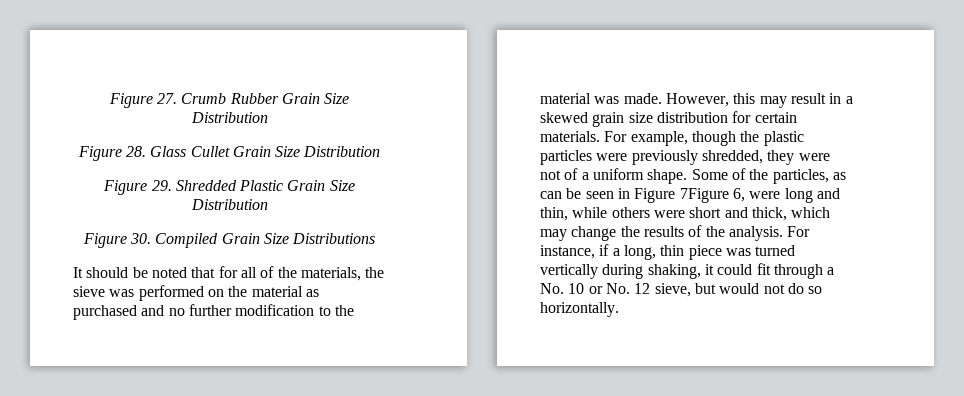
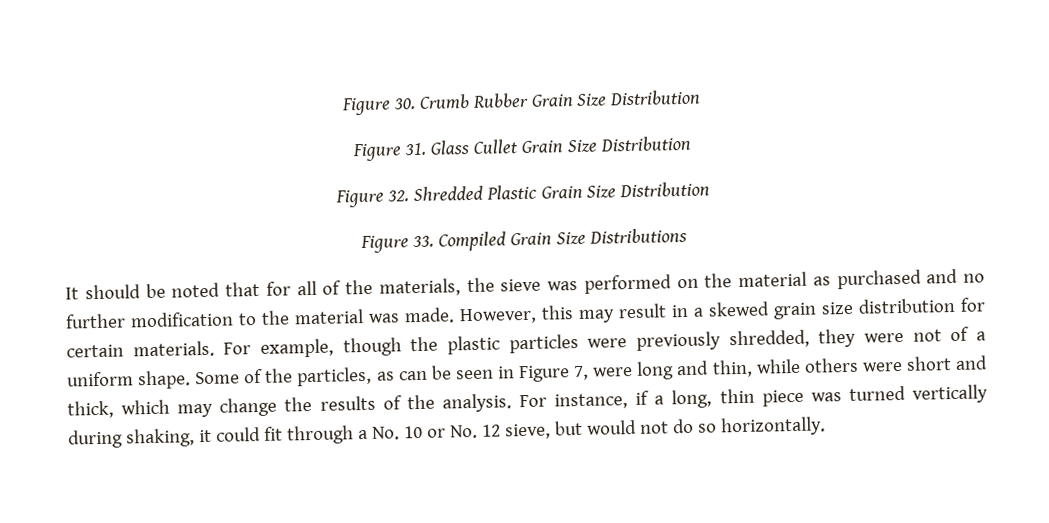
[108,93,178,108] Figure 27. -> [340,97,416,116] Figure 30.
[125,146,146,157] 28. -> [404,142,427,156] 31.
[151,180,172,191] 29. -> [386,190,409,202] 32.
[130,233,152,244] 30. -> [412,235,435,248] 33.
[679,188,745,203] 7Figure 6, -> [573,365,590,381] 7,

